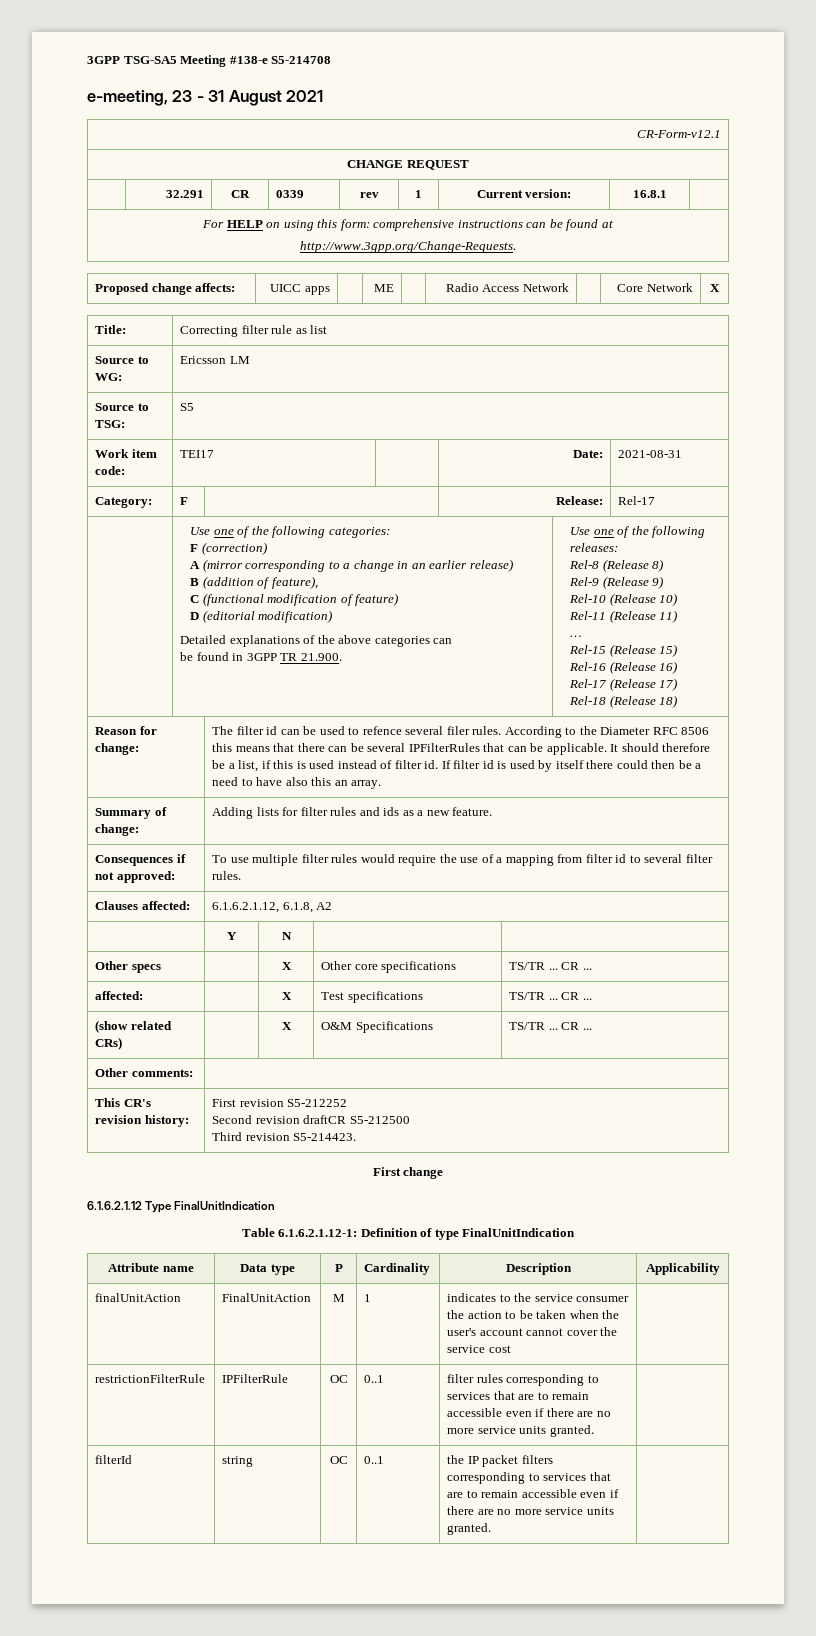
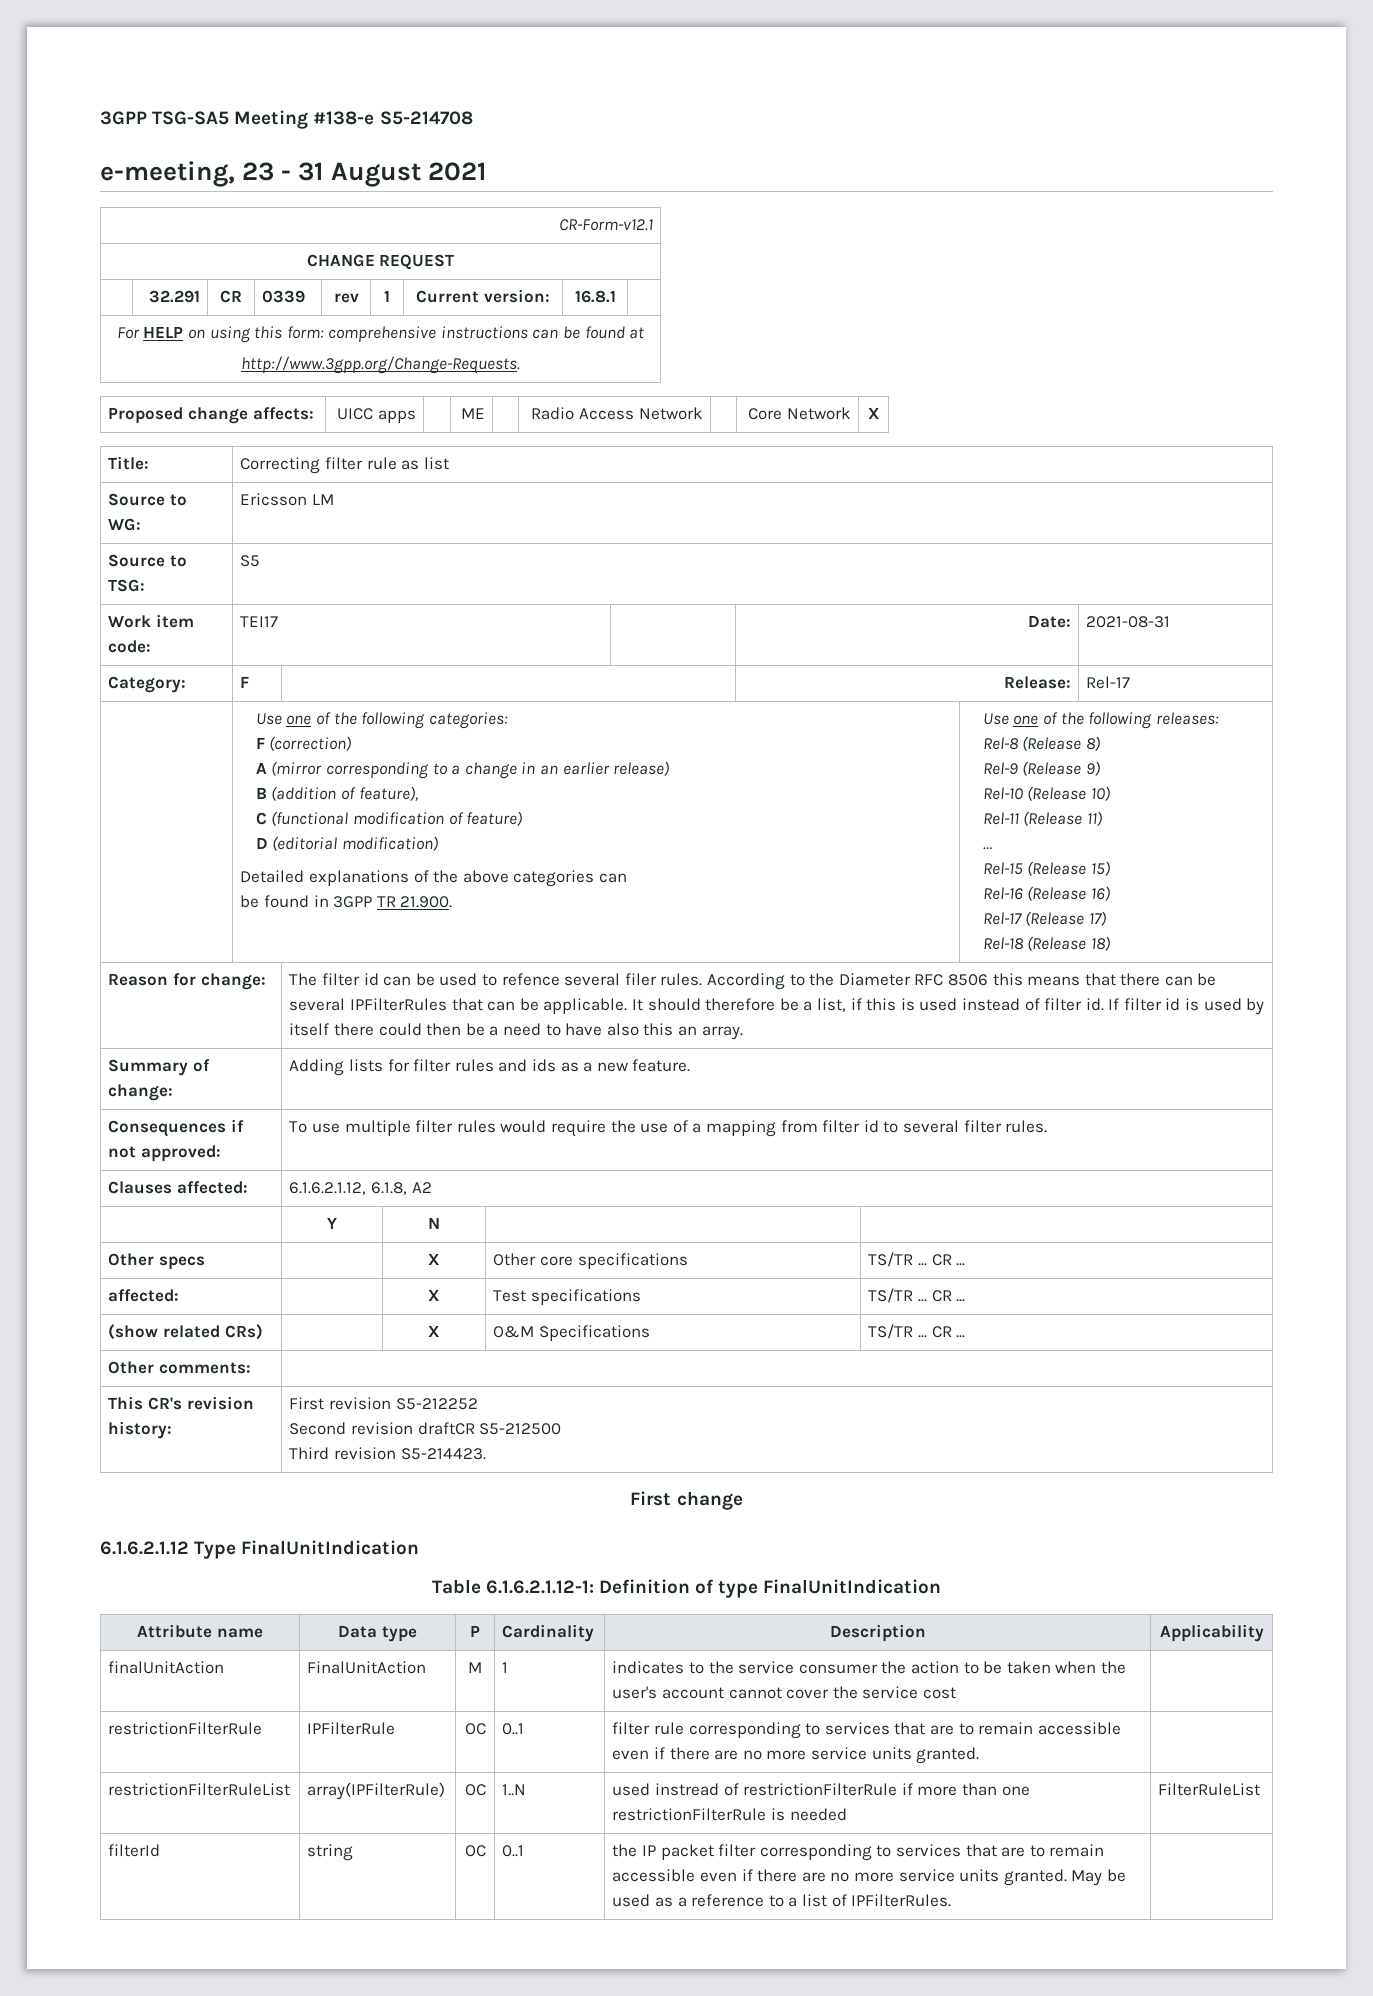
[476,1374,503,1383] rules -> [654,1722,685,1735] rule
(594, 1431) none -> [108,1783,291,1796] [307,1782,446,1800] [464,1784,486,1796] [502,1784,527,1796] [612,1783,1030,1796] [612,1808,847,1821] [1158,1783,1261,1796] // restrictionFilterRuleList | array(IPFilterRule) | OC | 1..N | used instread of restrictionFilterRule if more than one restrictionFilterRule is needed | FilterRuleList
[521,1455,553,1464] filters -> [718,1844,757,1857] filter
(492, 1529) none -> [1071,1869,1126,1886] [612,1894,952,1907] May be used as a reference to a list of IPFilterRules.

